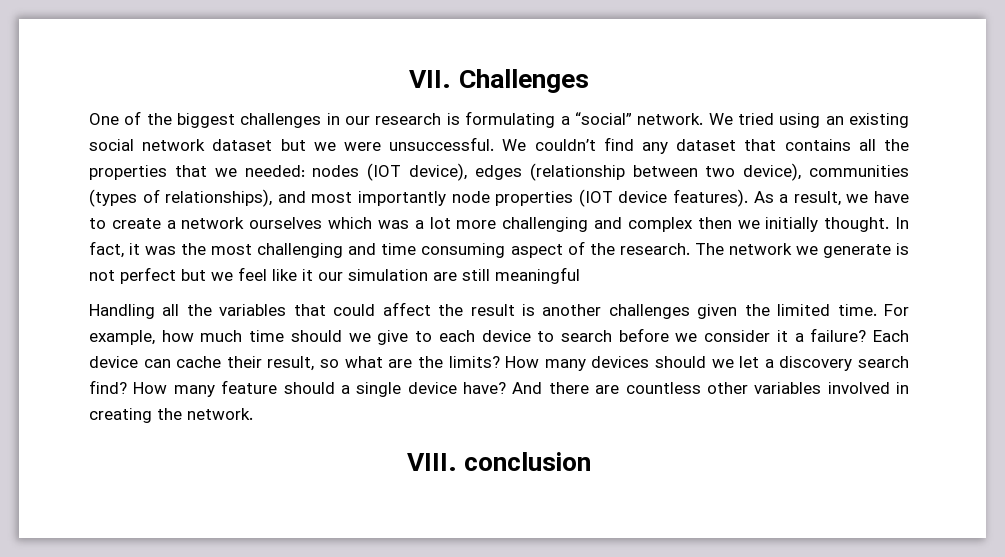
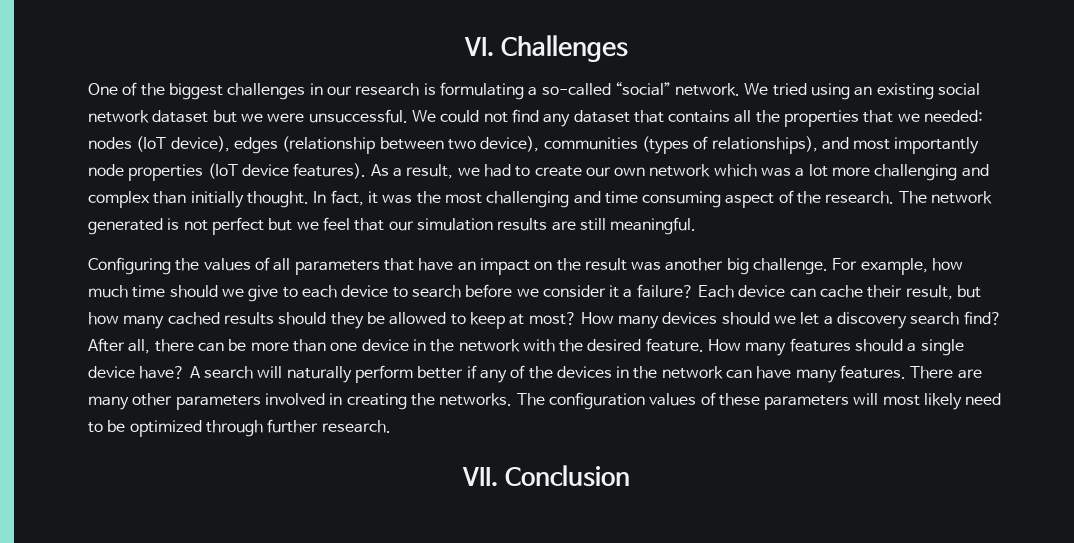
[409,70,452,88] VII. -> [464,37,495,57] VI.
(570, 120) none -> [541,83,611,96] so-called
[534,139,596,151] couldn’t -> [440,110,508,123] could not
[367,163,402,181] (IOT -> [136,136,167,152] (IoT
[578,189,613,207] (IOT -> [207,163,238,179] (IoT
[874,191,910,203] have -> [483,164,511,177] had
[166,217,323,229] a network ourselves -> [585,164,711,177] our own network
[697,217,760,229] then we -> [153,191,187,204] than
[795,244,891,258] we generate -> [88,218,163,235] generated
[272,269,313,281] like it -> [354,218,385,231] that
(428, 275) none -> [497,218,548,231] results
[495,267,580,284] [89,302,877,319] meaningful // Handling all the variables that could affect the result is another challenges given the limited time. -> [610,217,697,235] [88,257,829,275] meaningful. // Configuring the values of all parameters that have an impact on the result was another big challenge.
[320,356,500,368] so what are the limits? -> [957,285,982,298] [88,312,577,329] but how many cached results should they be allowed to keep at most?
[133,380,278,397] How many feature -> [88,338,851,356] After all, there can be more than one device in the network with the desired feature. How many features
[512,382,909,394] [89,408,253,423] [406,452,592,471] And there are countless other variables involved in creating the network. // VIII. conclusion -> [189,365,982,383] [88,392,1002,410] [88,419,391,437] [462,465,630,487] A search will naturally perform better if any of the devices in the network can have many features. There are many other parameters involved in creating the networks. The configuration values of these parameters will most likely need to be optimized through further research. // VII. Conclusion

